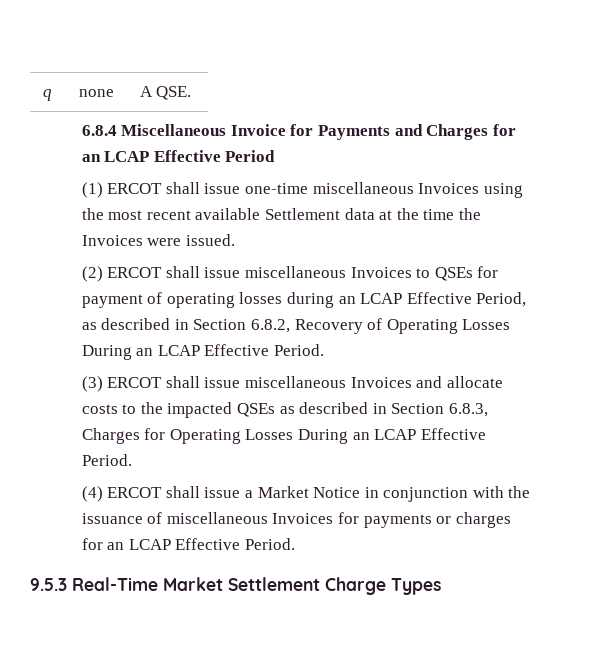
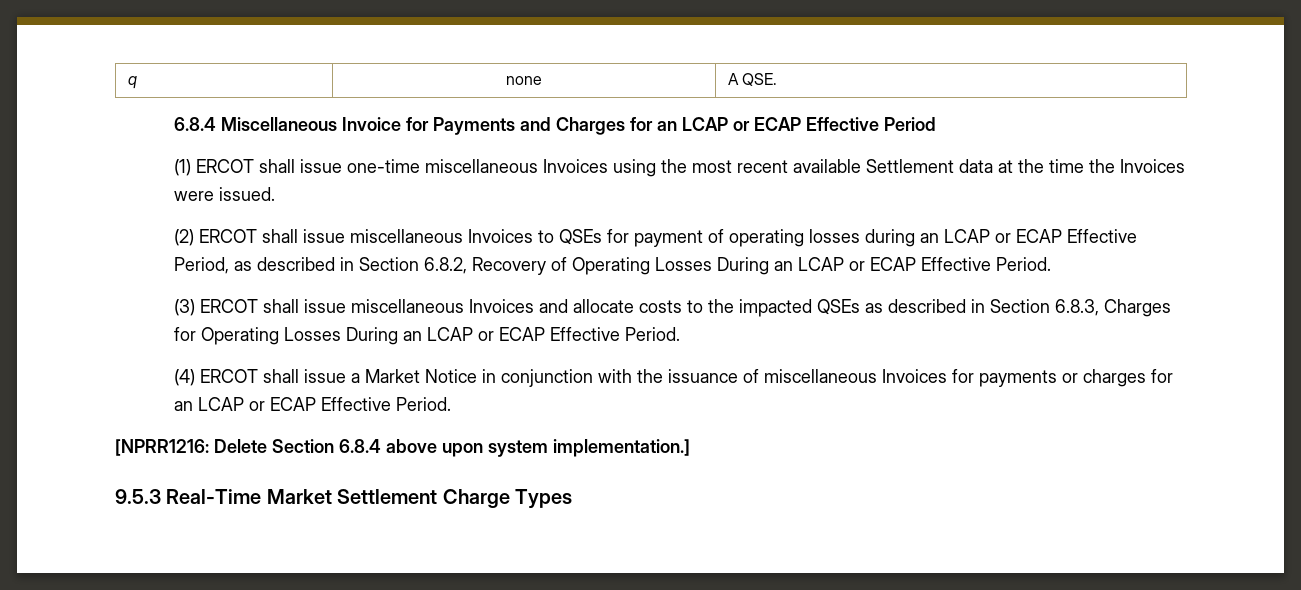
(150, 156) none -> [732,117,801,131] or ECAP
(403, 298) none -> [994,229,1062,243] or ECAP
(200, 350) none -> [848,257,916,271] or ECAP
(417, 434) none -> [477,327,545,341] or ECAP
[175,538,295,550] Effective Period. -> [248,397,451,411] [115,439,690,457] or ECAP Effective Period. // [NPRR1216: Delete Section 6.8.4 above upon system implementation.]

